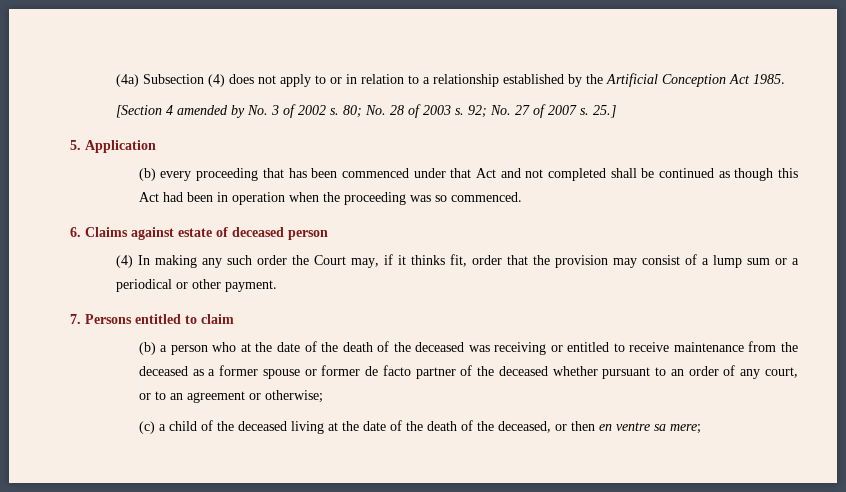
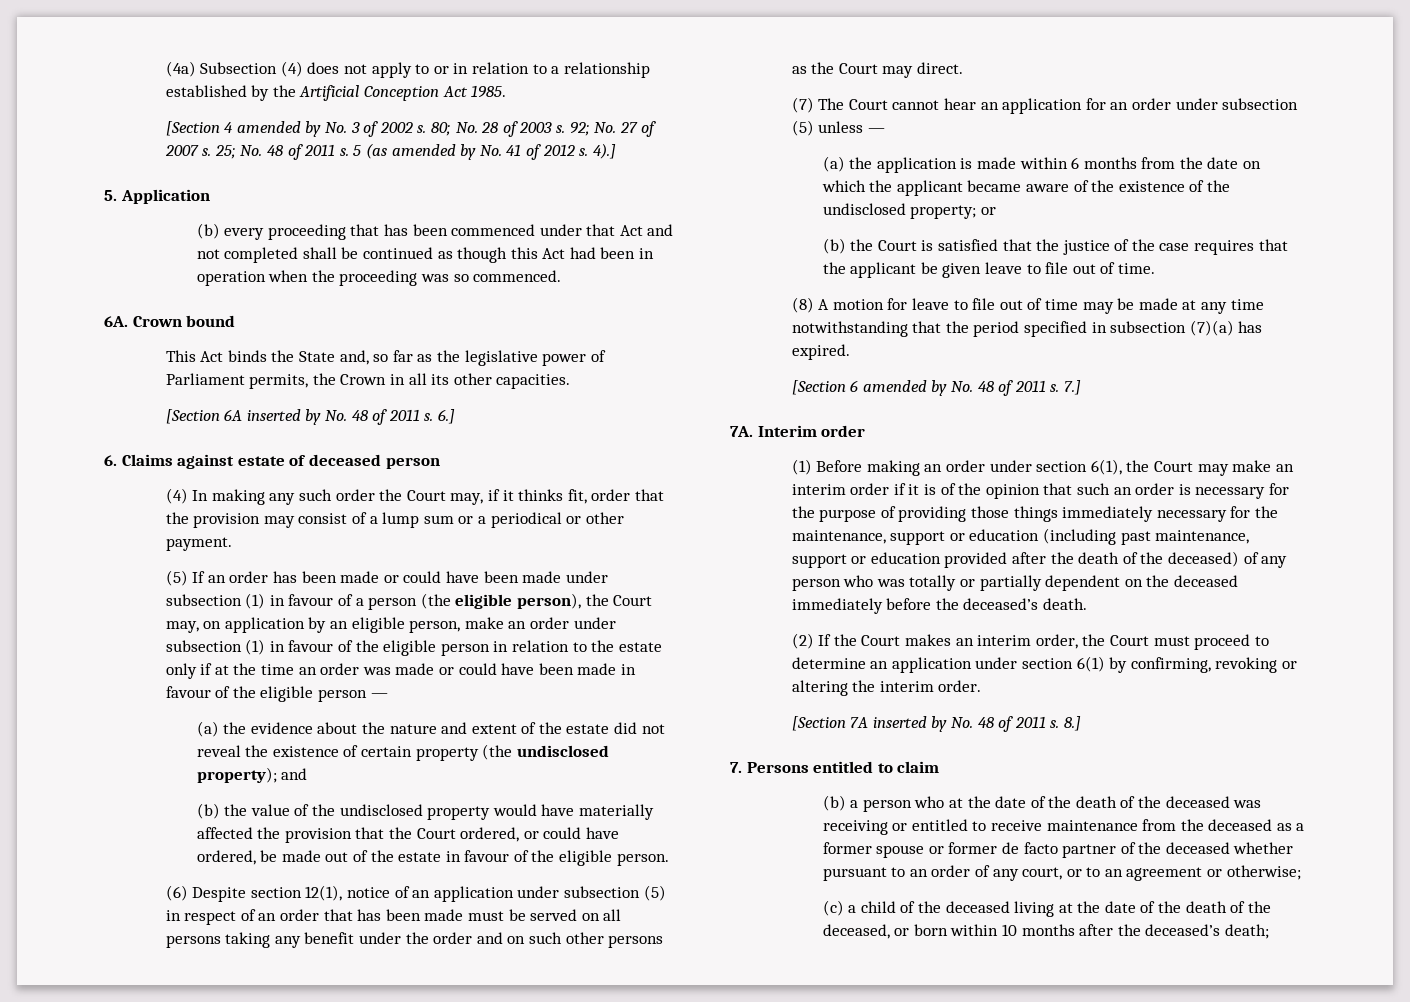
[592,105,616,118] 25.] -> [214,143,616,160] 25; No. 48 of 2011 s. 5 (as amended by No. 41 of 2012 s. 4).]
(522, 197) none -> [104,315,236,327] [165,350,606,366] [165,373,571,389] [165,409,456,425] // 6A. Crown bound // This Act binds the State and, so far as the legislative power of Parliament permits, the Crown in all its other capacities. // [Section 6A inserted by No. 48 of 2011 s. 6.]
(277, 286) none -> [165,570,608,586] [165,593,653,610] [165,617,616,633] [165,639,662,656] [165,663,636,679] [165,686,388,702] [196,721,665,737] [196,744,609,761] [196,767,308,783] [196,803,654,820] [196,827,619,843] [196,850,669,866] [165,885,666,902] [165,909,622,925] [165,932,664,948] [791,62,964,78] [791,97,1299,114] [791,120,885,136] [822,156,1262,173] [821,180,1230,196] [822,203,996,219] [822,238,1288,255] [822,262,1155,278] [791,297,1264,314] [791,320,1263,337] [791,344,850,360] [791,380,1082,396] [730,425,866,437] [791,459,1294,476] [791,483,1289,499] [791,506,1279,522] [791,528,1250,545] [791,551,1288,568] [791,575,1239,591] [791,598,1088,614] [791,633,1269,650] [791,656,1298,673] [791,680,982,696] [791,716,1082,732] // (5) If an order has been made or could have been made under subsection (1) in favour of a person (the eligible person), the Court may, on application by an eligible person, make an order under subsection (1) in favour of the eligible person in relation to the estate only if at the time an order was made or could have been made in favour of the eligible person — // (a) the evidence about the nature and extent of the estate did not reveal the existence of certain property (the undisclosed property); and // (b) the value of the undisclosed property would have materially affected the provision that the Court ordered, or could have ordered, be made out of the estate in favour of the eligible person. // (6) Despite section 12(1), notice of an application under subsection (5) in respect of an order that has been made must be served on all persons taking any benefit under the order and on such other persons as the Court may direct. // (7) The Court cannot hear an application for an order under subsection (5) unless — // (a) the application is made within 6 months from the date on which the applicant became aware of the existence of the undisclosed property; or // (b) the Court is satisfied that the justice of the case requires that the applicant be given leave to file out of time. // (8) A motion for leave to file out of time may be made at any time notwithstanding that the period specified in subsection (7)(a) has expired. // [Section 6 amended by No. 48 of 2011 s. 7.] // 7A. Interim order // (1) Before making an order under section 6(1), the Court may make an interim order if it is of the opinion that such an order is necessary for the purpose of providing those things immediately necessary for the maintenance, support or education (including past maintenance, support or education provided after the death of the deceased) of any person who was totally or partially dependent on the deceased immediately before the deceased’s death. // (2) If the Court makes an interim order, the Court must proceed to determine an application under section 6(1) by confirming, revoking or altering the interim order. // [Section 7A inserted by No. 48 of 2011 s. 8.]
[570,421,701,434] then en ventre sa mere; -> [913,924,1269,939] born within 10 months after the deceased’s death;

